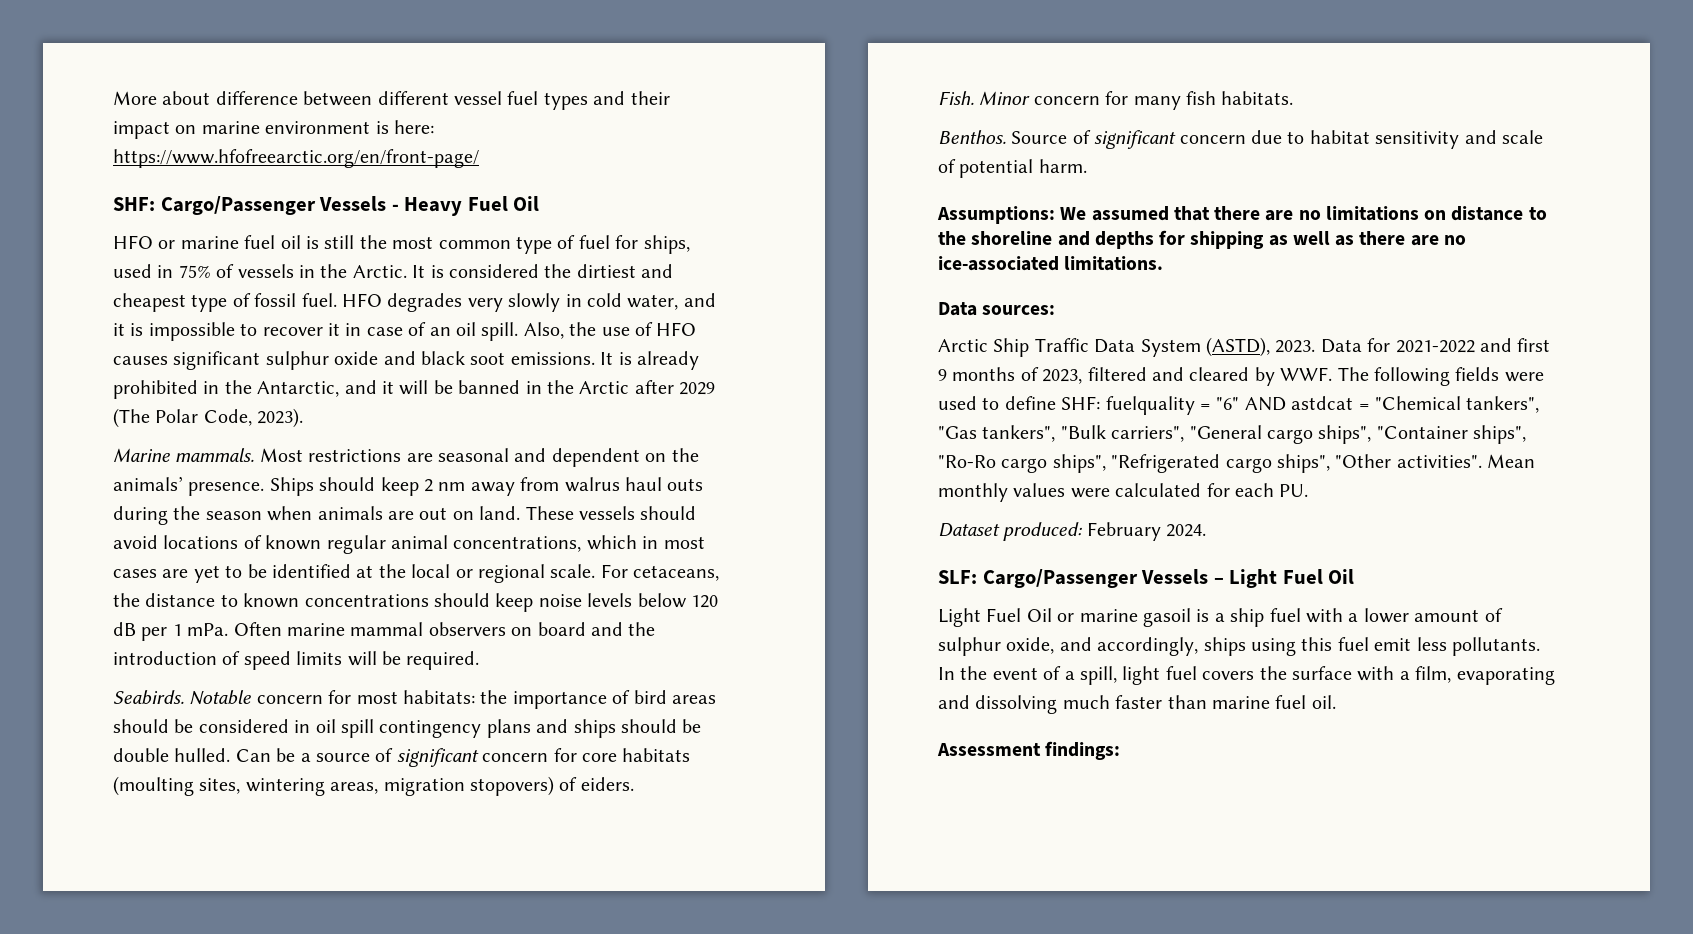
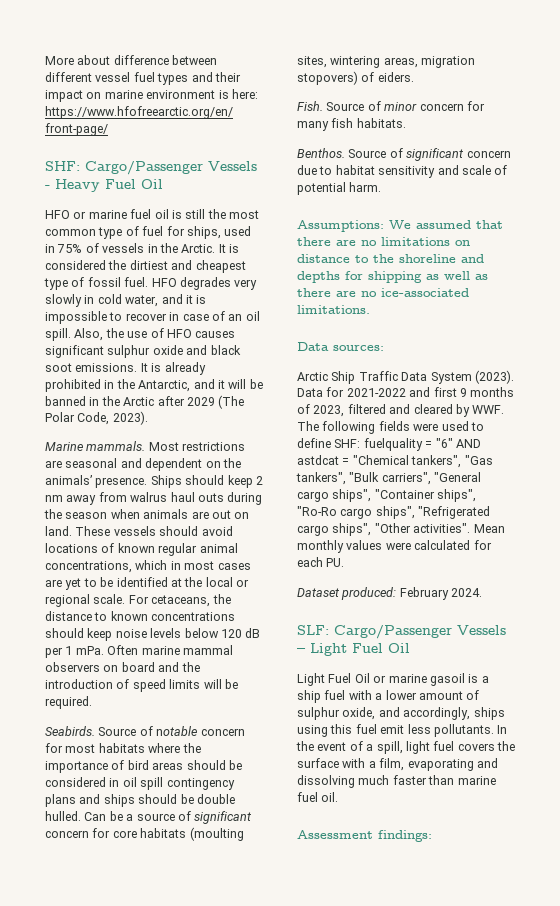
[328,323,340,336] it -> (167, 317) none
[189,690,252,705] Notable -> [98,726,199,736] Source of notable
[403,690,475,704] habitats: -> [98,743,181,753] habitats where
[979,91,1031,105] Minor -> [326,101,418,111] Source of minor
[1206,337,1316,357] (ASTD), 2023. -> [474,370,514,384] (2023).

